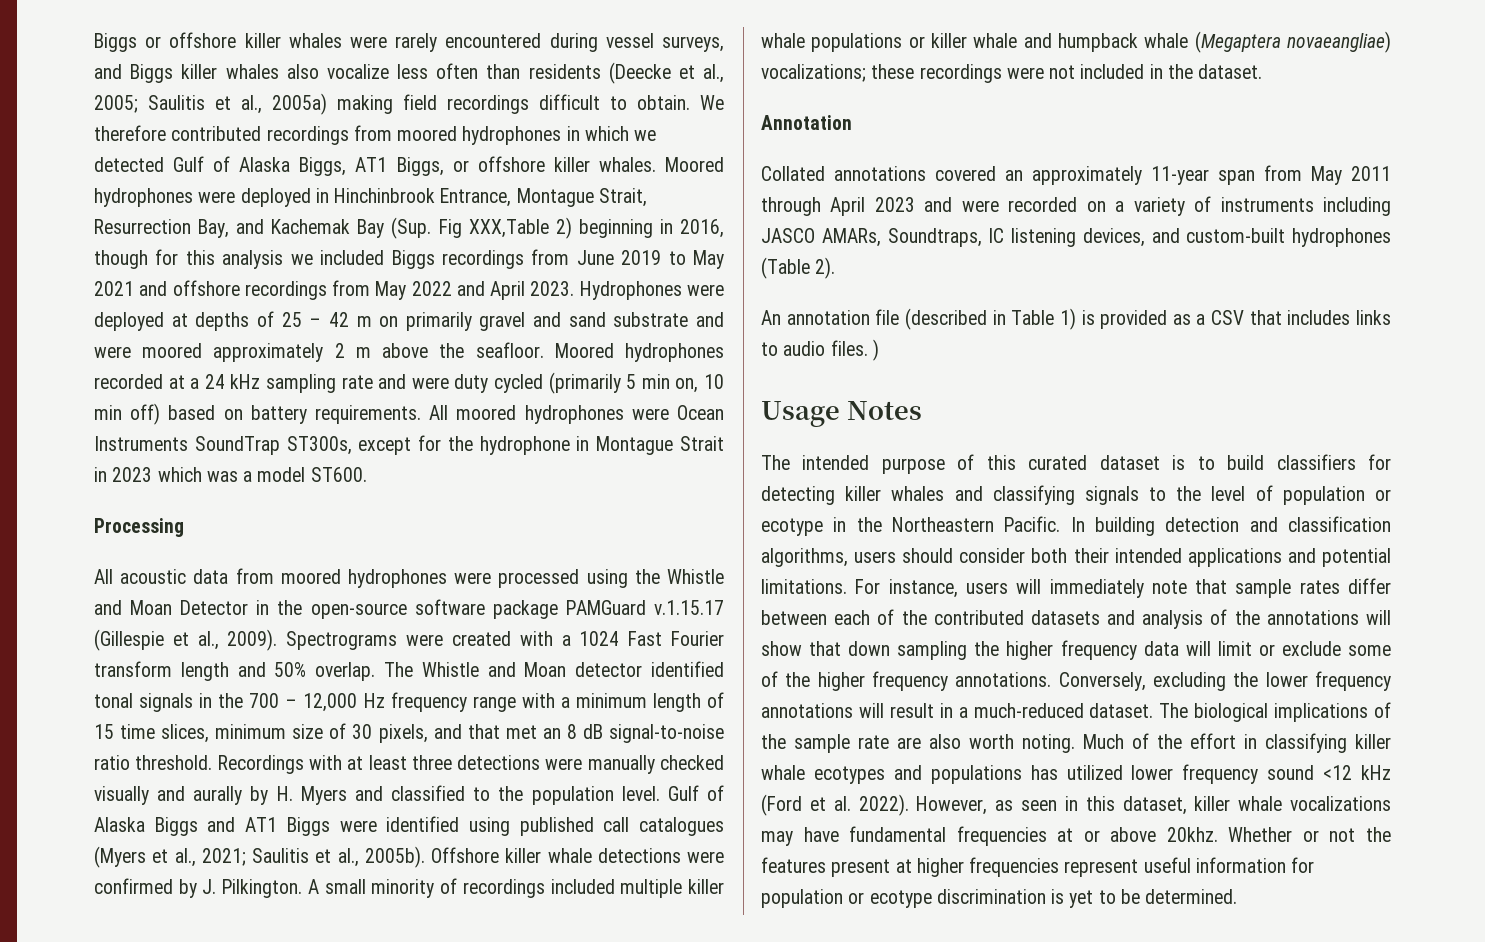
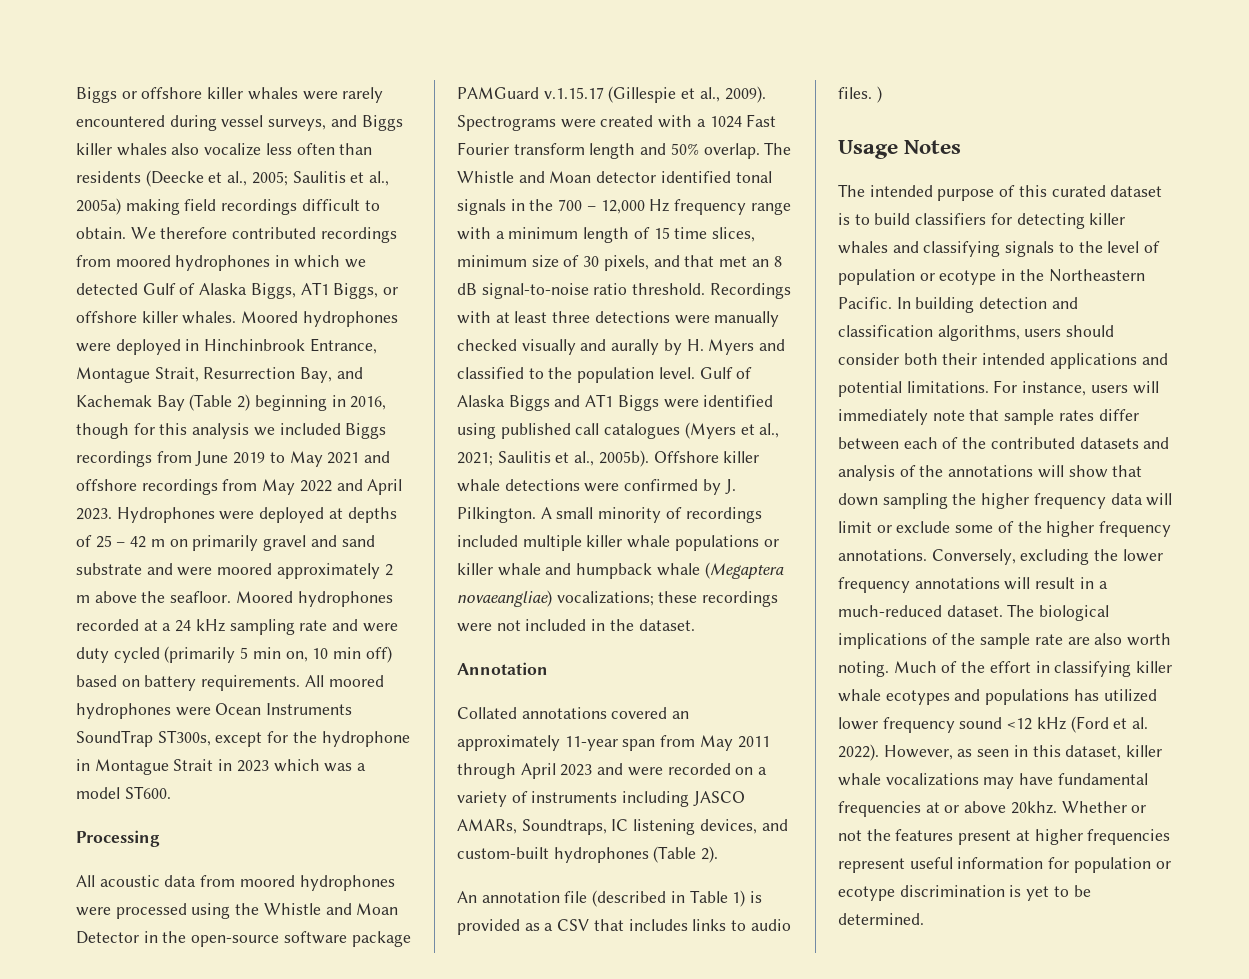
[391,217,549,239] (Sup. Fig XXX,Table -> [189,394,233,411] (Table

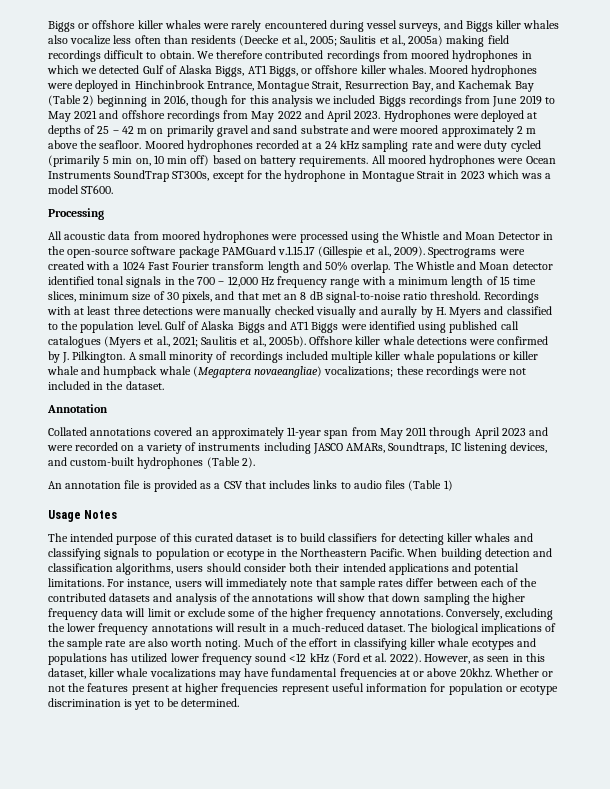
[592,890,746,907] (described in Table 1) -> (141, 484) none
[838,86,882,103] files. ) -> [385,480,453,491] files (Table 1)
[1078,241,1161,253] the level of -> (153, 553) none
[896,297,911,309] In -> [407,548,438,557] When

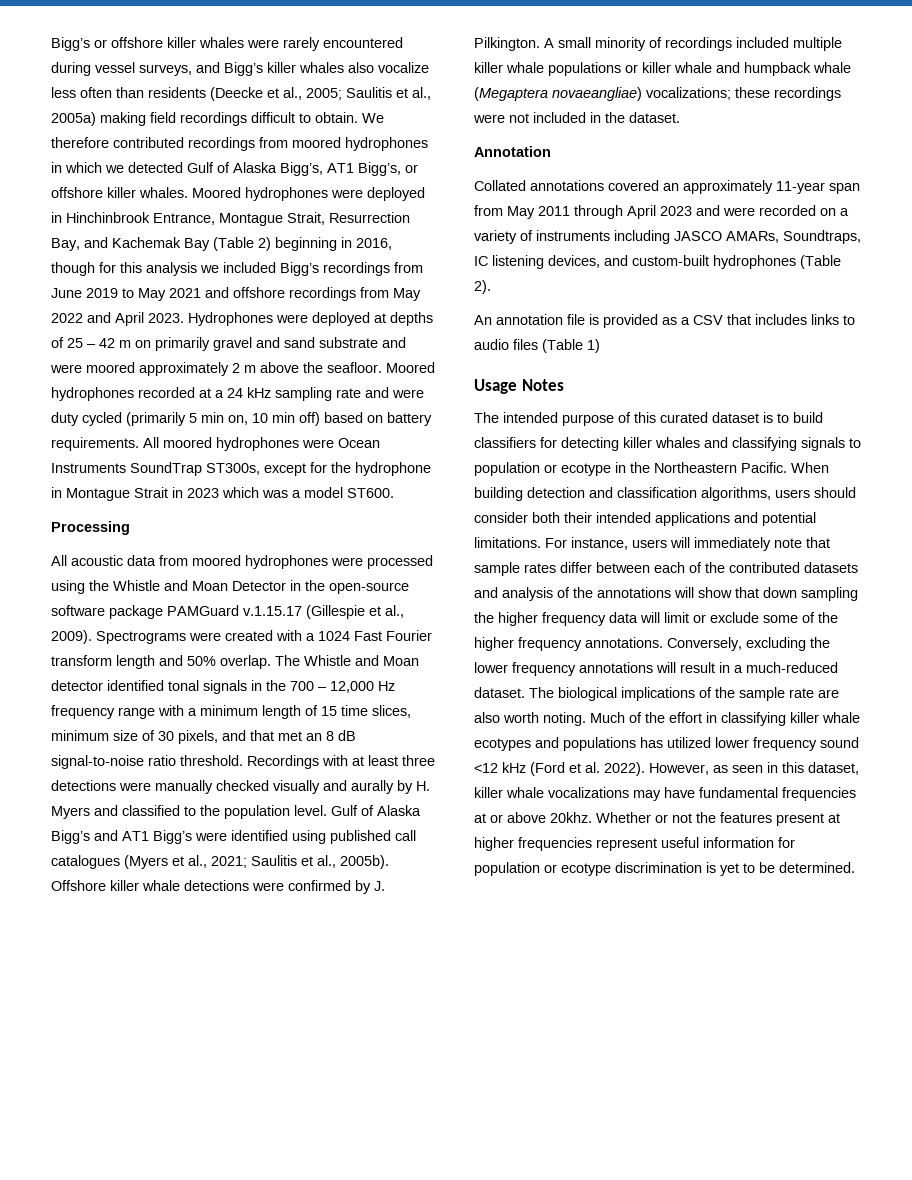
[48,21,75,32] Biggs -> [51,37,90,51] Bigg’s
[465,21,493,32] Biggs -> [224,62,263,76] Bigg’s
[215,65,298,77] Biggs, AT1 Biggs, -> [280,162,401,176] Bigg’s, AT1 Bigg’s,
[378,96,406,107] Biggs -> [280,262,319,276] Bigg’s
[237,322,265,333] Biggs -> [51,830,90,844] Bigg’s
[311,322,339,333] Biggs -> [153,830,192,844] Bigg’s

